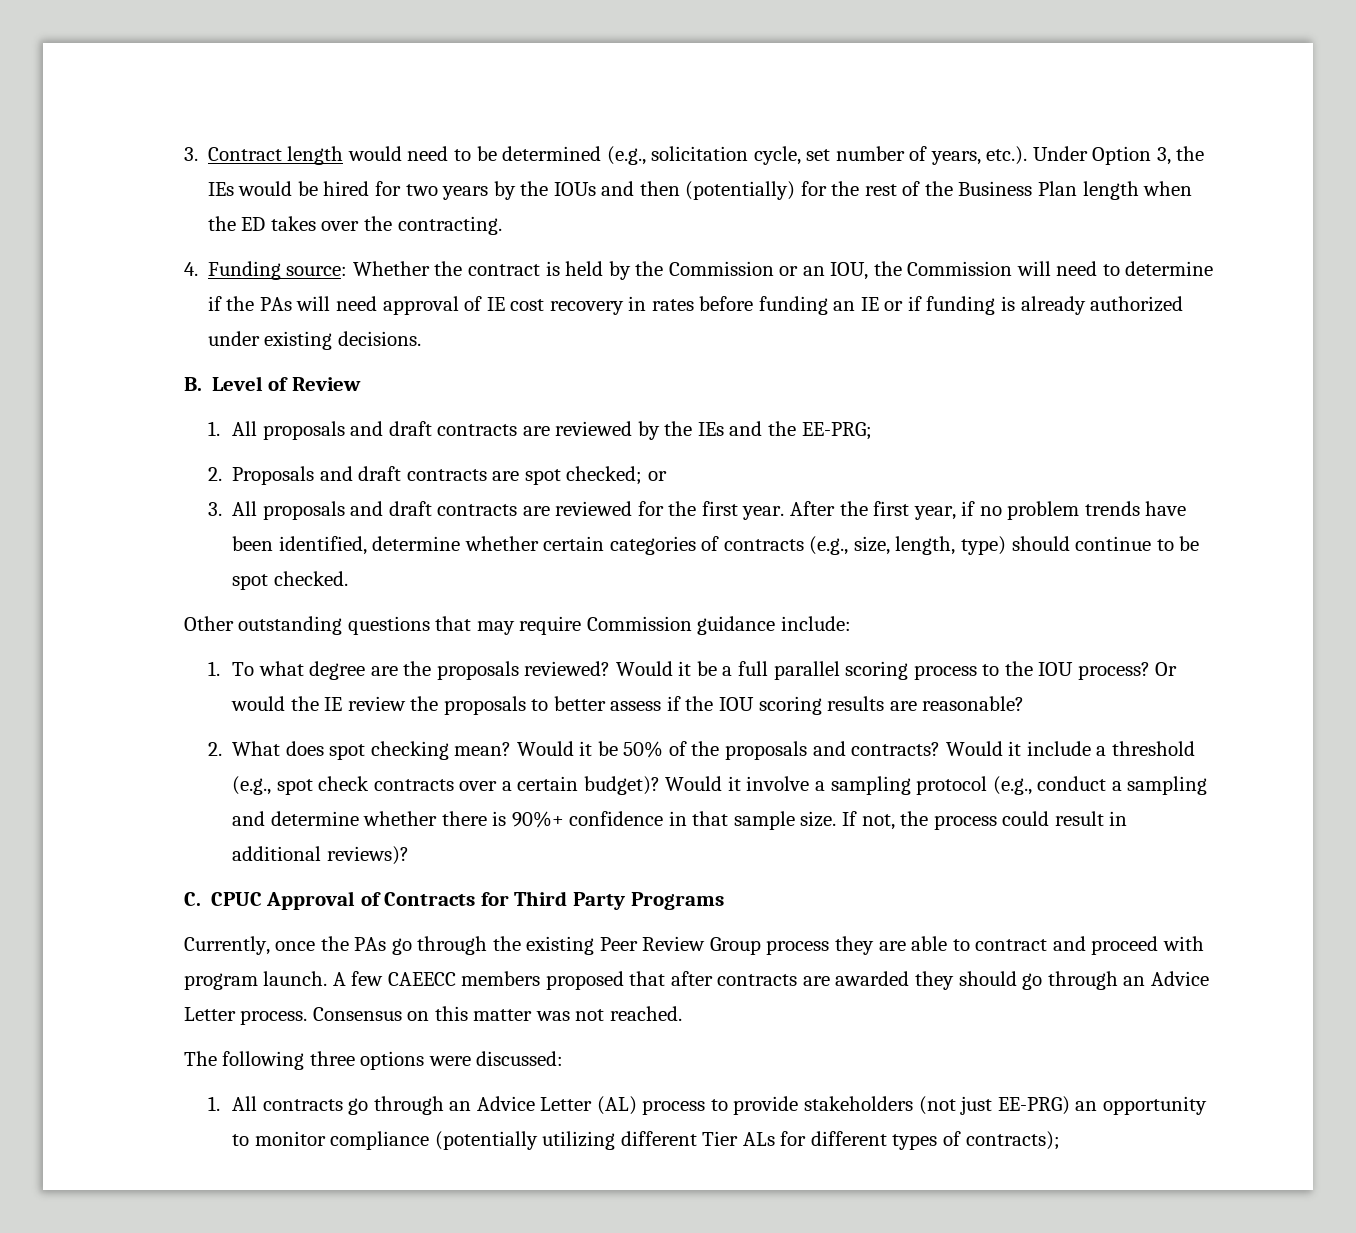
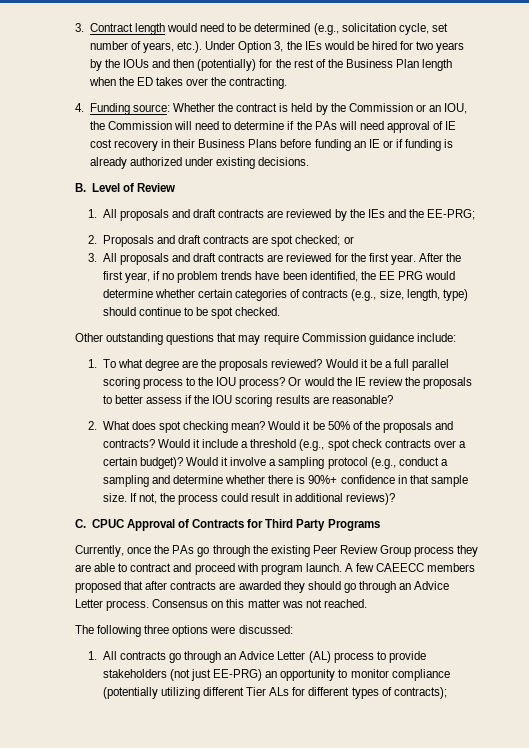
[651,299,694,311] rates -> [173,139,278,148] their Business Plans
(367, 545) none -> [360,271,456,280] the EE PRG would

